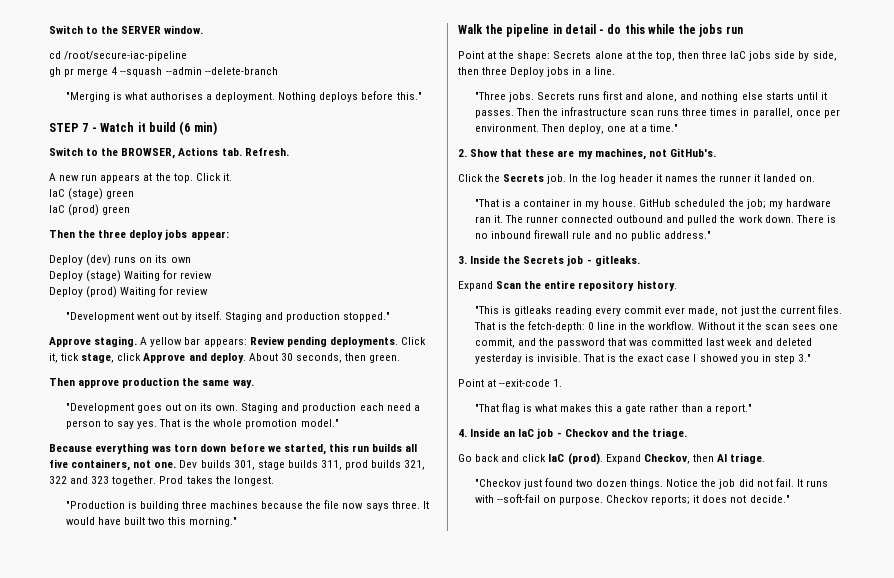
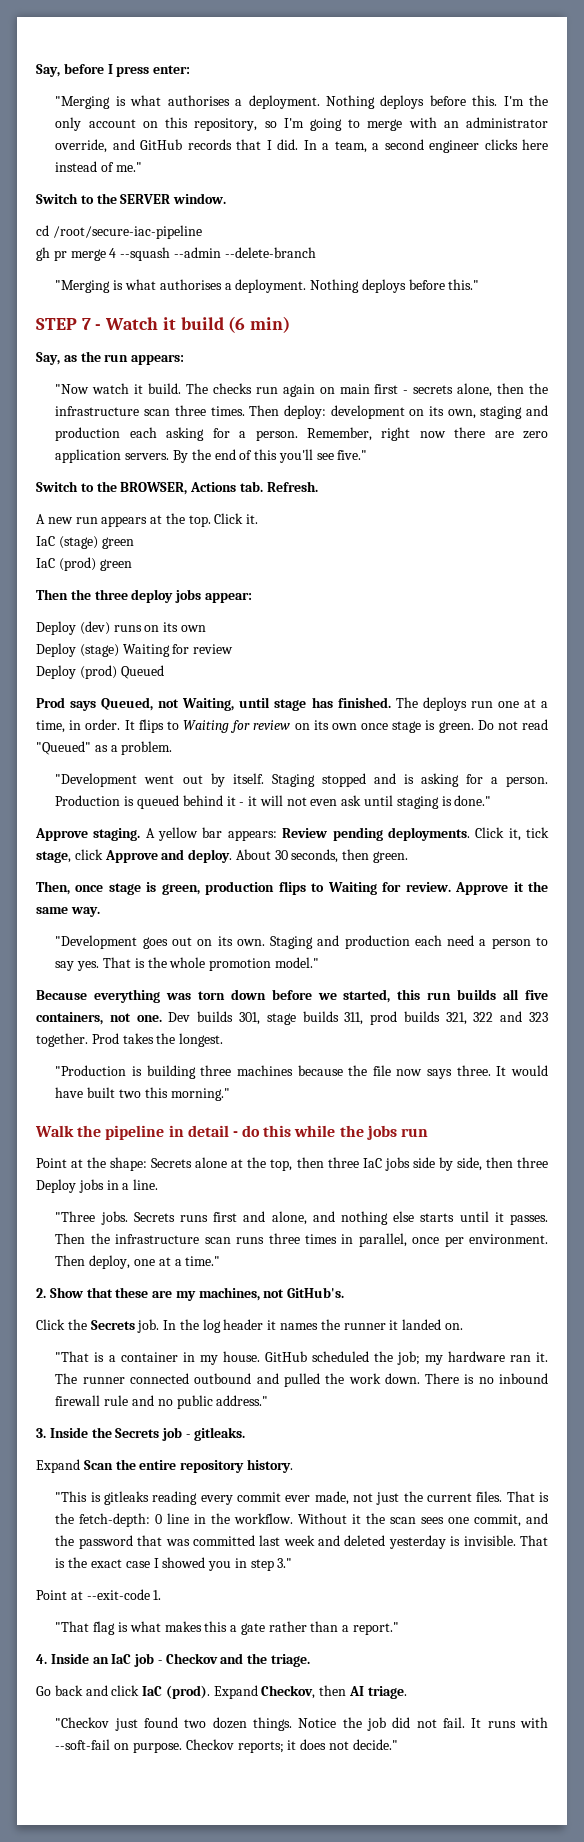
(49, 29) none -> [36,63,191,77] [55,95,548,109] [55,117,548,131] [55,139,548,153] [55,161,142,172] Say, before I press enter: // "Merging is what authorises a deployment. Nothing deploys before this. I'm the only account on this repository, so I'm going to merge with an administrator override, and GitHub records that I did. In a team, a second engineer clicks here instead of me." //
(217, 128) none -> [36,351,185,365] [55,383,548,397] [55,405,549,419] [55,427,548,441] [55,449,368,463] // Say, as the run appears: // "Now watch it build. The checks run again on main first - secrets alone, then the infrastructure scan three times. Then deploy: development on its own, staging and production each asking for a person. Remember, right now there are zero application servers. By the end of this you'll see five."
[120,286,209,297] Waiting for review -> [120,665,164,679] [36,697,548,711] [36,719,549,733] [36,741,173,755] Queued // Prod says Queued, not Waiting, until stage has finished. The deploys run one at a time, in order. It flips to Waiting for review on its own once stage is green. Do not read "Queued" as a problem.
[265,312,391,322] and production stopped." -> [321,773,548,787] [55,795,492,809] stopped and is asking for a person. Production is queued behind it - it will not even ask until staging is done."
[49,377,180,388] Then approve production -> [36,881,524,895] Then, once stage is green, production flips to Waiting for review. Approve it

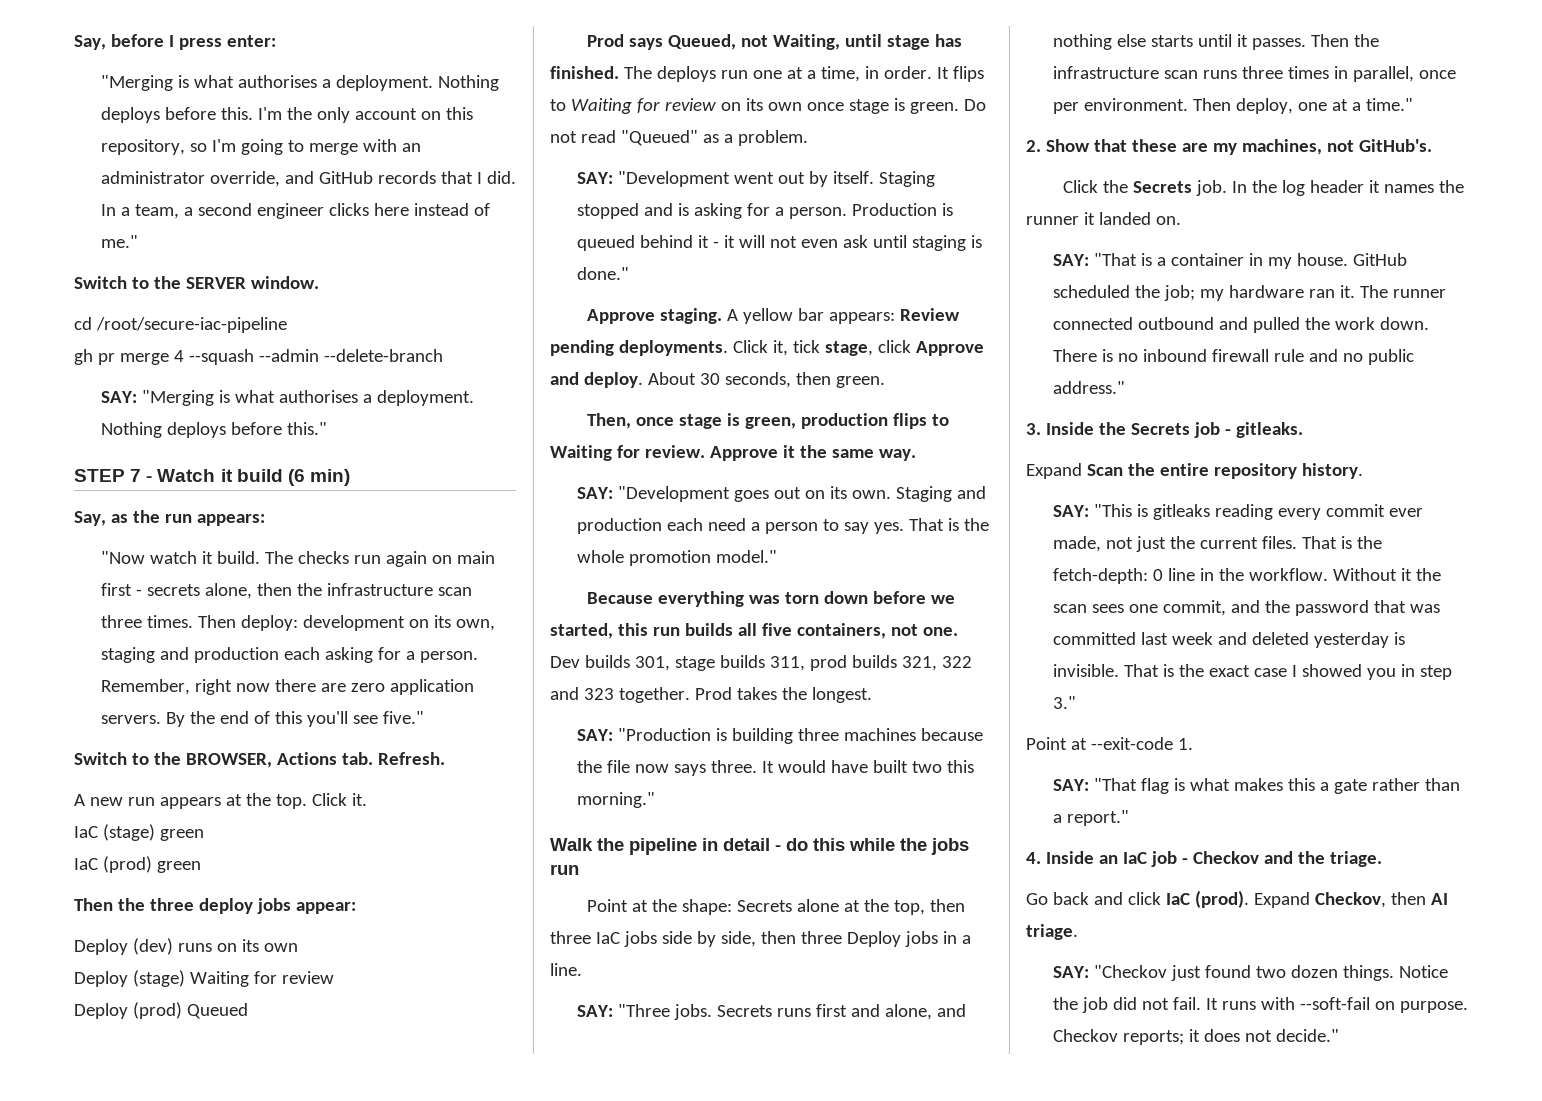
(316, 252) none -> [100,391,137,403] SAY:
(173, 748) none -> [576,172,613,184] SAY:
(100, 912) none -> [576,487,613,499] SAY:
(224, 1040) none -> [576,729,613,741] SAY:
(159, 1184) none -> [576,1005,613,1017] SAY:
(463, 1326) none -> [1052,254,1089,266] SAY:
(293, 1466) none -> [1052,505,1089,517] SAY:
(162, 1595) none -> [1052,779,1089,791] SAY:
(407, 1692) none -> [1052,966,1089,978] SAY:

